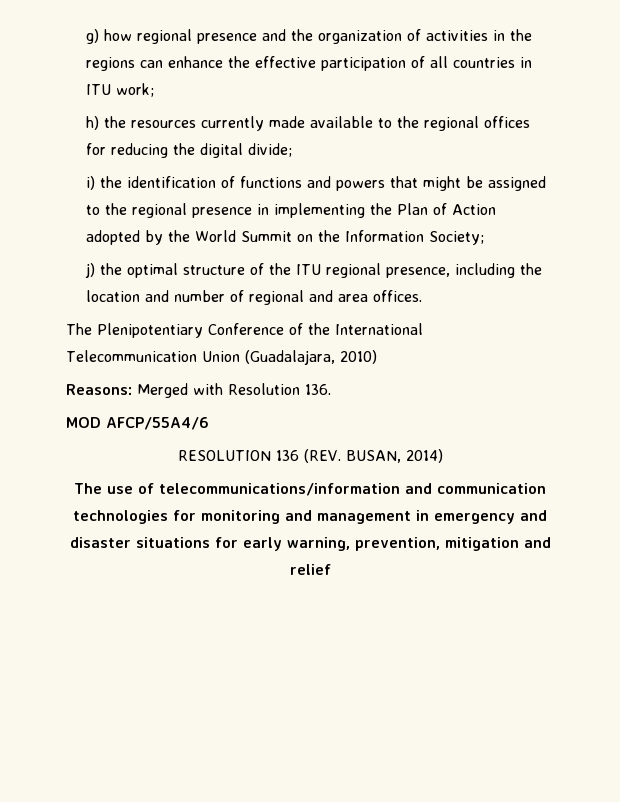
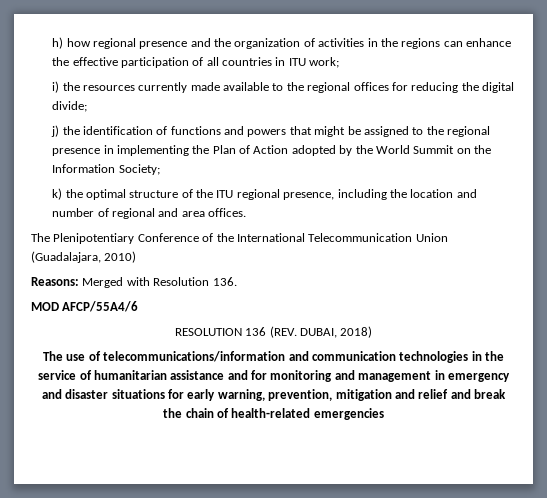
[85,29,99,44] g) -> [52,37,64,49] h)
[85,116,99,130] h) -> [52,81,60,93] i)
[85,176,95,190] i) -> [51,125,60,137] j)
[84,263,95,278] j) -> [52,188,63,200] k)
[345,449,443,463] BUSAN, 2014) -> [299,326,373,338] DUBAI, 2018)
(168, 517) none -> [471,351,504,361] [38,370,248,380] in the service of humanitarian assistance and
(331, 569) none -> [450,389,507,399] [163,408,384,420] and break the chain of health-related emergencies

